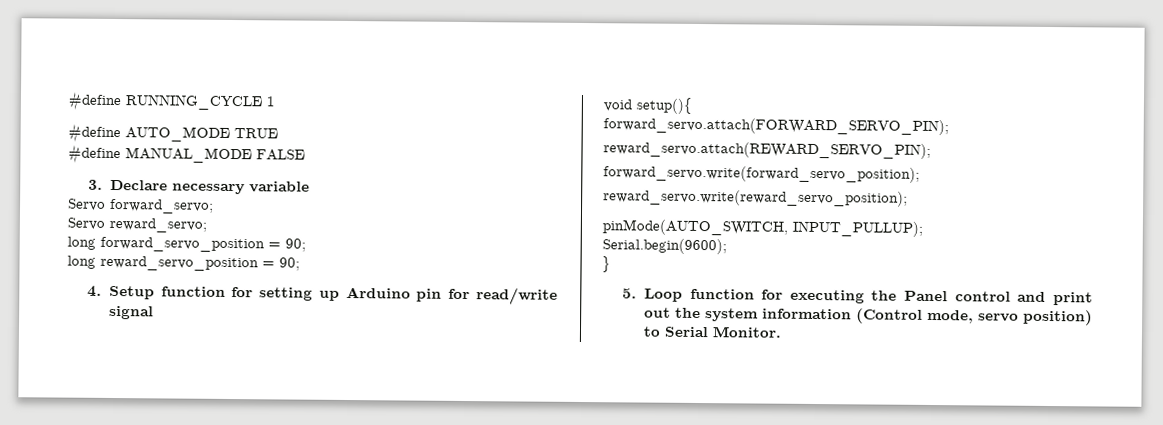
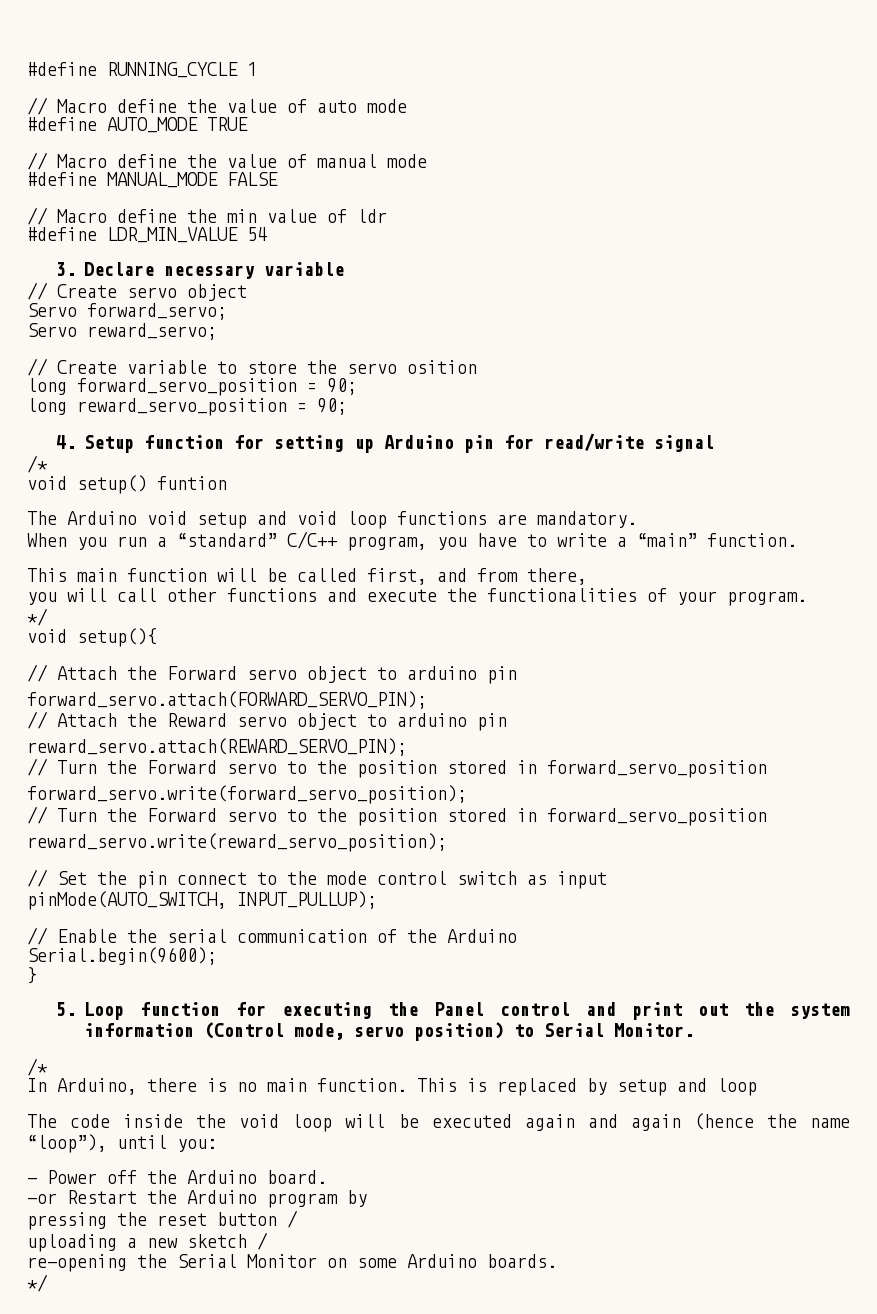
[68,123,278,144] [68,144,305,165] #define AUTO_MODE TRUE // #define MANUAL_MODE FALSE -> [27,97,407,115] [27,117,248,133] [27,152,427,170] [27,172,278,188] [27,207,387,225] [27,227,267,243] // Macro define the value of auto mode // #define AUTO_MODE TRUE // // Macro define the value of manual mode // #define MANUAL_MODE FALSE // // Macro define the min value of ldr // #define LDR_MIN_VALUE 54
(310, 187) none -> [27,282,247,301] // // Create servo object
(207, 225) none -> [27,358,477,376] // // Create variable to store the servo osition
[603,97,692,114] [603,117,949,136] [603,141,931,159] [603,165,920,183] [603,189,908,207] [602,219,923,237] void setup(){ // forward_servo.attach(FORWARD_SERVO_PIN); // reward_servo.attach(REWARD_SERVO_PIN); // forward_servo.write(forward_servo_position); // reward_servo.write(reward_servo_position); // pinMode(AUTO_SWITCH, INPUT_PULLUP); -> [27,455,48,473] [27,475,227,494] [27,511,637,529] [27,531,797,551] [27,568,587,585] [27,588,807,606] [27,608,48,626] [27,628,157,647] [27,664,517,684] [27,691,427,709] [27,711,507,731] [27,738,407,756] [27,758,767,778] [27,785,467,804] [27,806,767,826] [27,833,447,852] [27,869,607,889] [27,891,377,910] [27,927,517,945] /* // void setup() funtion // The Arduino void setup and void loop functions are mandatory. // When you run a “standard” C/C++ program, you have to write a “main” function. // This main function will be called first, and from there, // you will call other functions and execute the functionalities of your program. // */ // void setup(){ // // Attach the Forward servo object to arduino pin // forward_servo.attach(FORWARD_SERVO_PIN); // // Attach the Reward servo object to arduino pin // reward_servo.attach(REWARD_SERVO_PIN); // // Turn the Forward servo to the position stored in forward_servo_position // forward_servo.write(forward_servo_position); // // Turn the Forward servo to the position stored in forward_servo_position // reward_servo.write(reward_servo_position); // // Set the pin connect to the mode control switch as input // pinMode(AUTO_SWITCH, INPUT_PULLUP); // // Enable the serial communication of the Arduino
(782, 332) none -> [27,1058,48,1076] [27,1078,757,1096] [27,1113,850,1132] [27,1134,217,1153] [27,1170,327,1184] [27,1190,367,1208] [27,1210,298,1230] [27,1232,268,1252] [27,1254,557,1272] [27,1274,48,1292] // /* // In Arduino, there is no main function. This is replaced by setup and loop // The code inside the void loop will be executed again and again (hence the name “loop”), until you: // - Power off the Arduino board. // -or Restart the Arduino program by // pressing the reset button / // uploading a new sketch / // re-opening the Serial Monitor on some Arduino boards. // */

